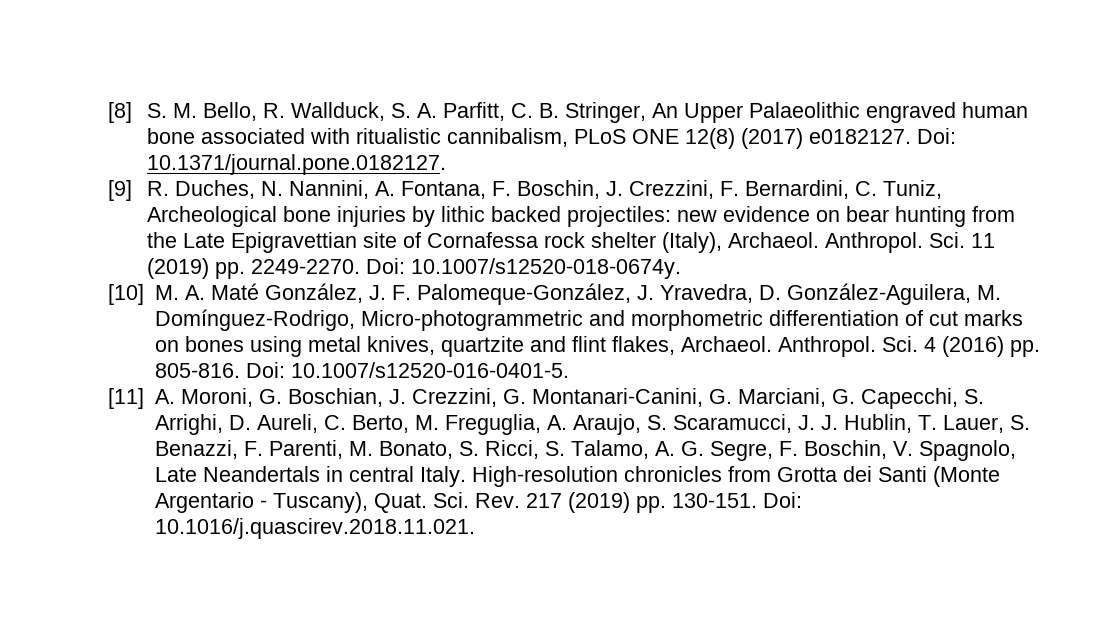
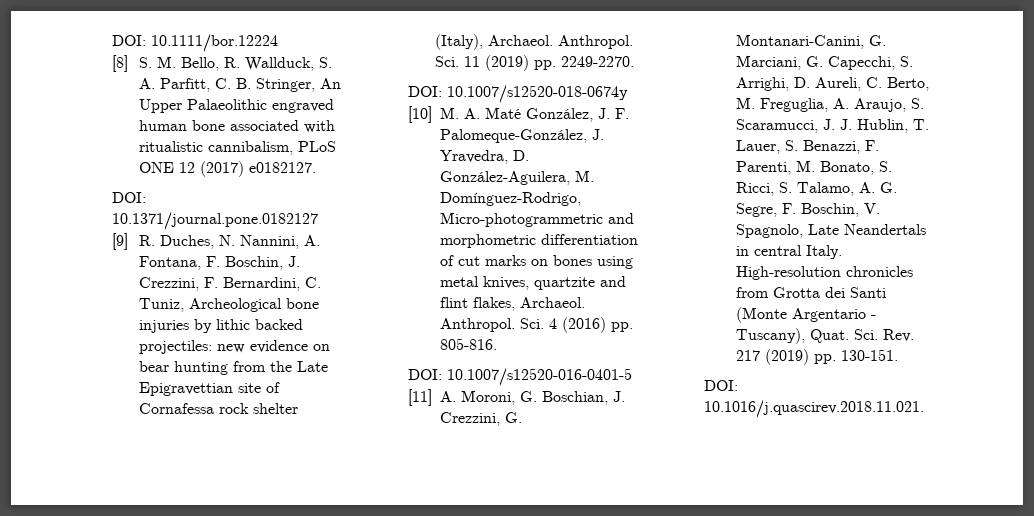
(108, 112) none -> [112,34,279,52] DOI: 10.1111/bor.12224 //
[685,128,736,149] 12(8) -> [178,162,195,173] 12
[917,128,957,144] [147,154,447,175] Doi: 10.1371/journal.pone.0182127. -> [112,192,147,203] [112,212,319,230] // DOI: 10.1371/journal.pone.0182127
[366,258,682,279] Doi: 10.1007/s12520-018-0674y. -> [408,85,629,103] // DOI: 10.1007/s12520-018-0674y
[245,362,569,378] Doi: 10.1007/s12520-016-0401-5. -> [408,368,633,386] // DOI: 10.1007/s12520-016-0401-5
[762,492,802,508] Doi: -> [704,380,739,391] // DOI:

